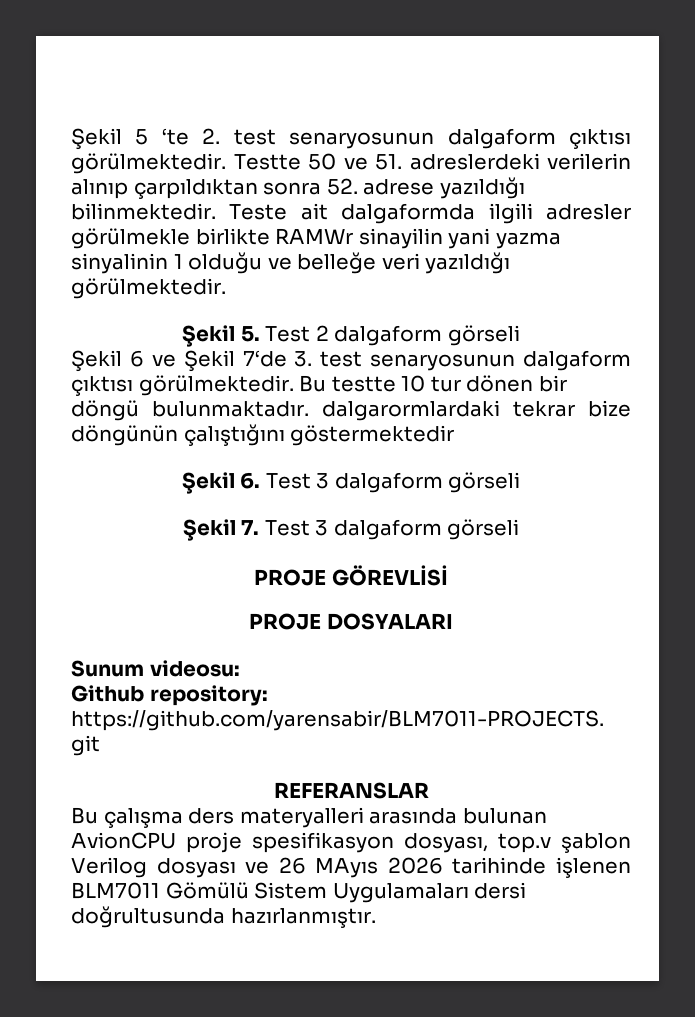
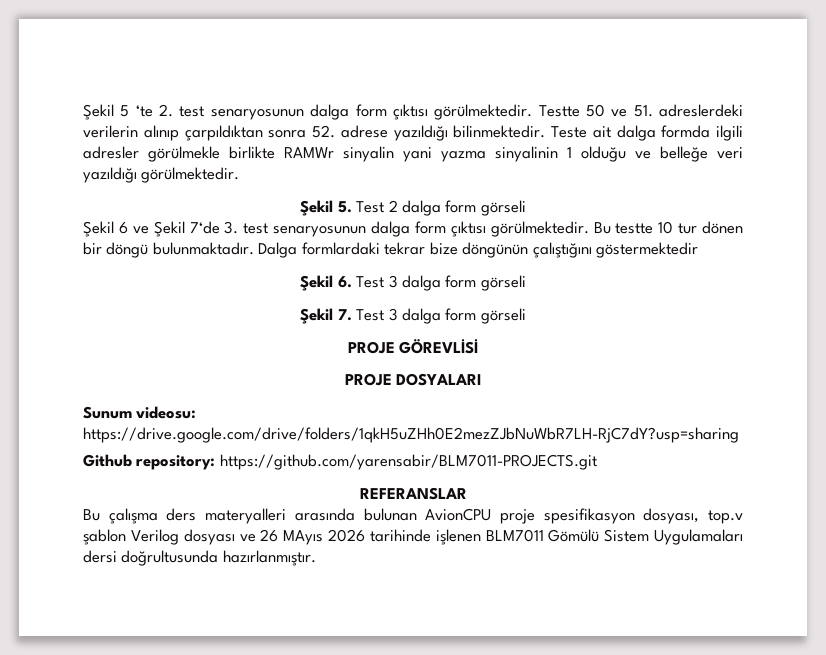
[447,128,556,149] dalgaform -> [310,104,387,120] dalga form
[341,203,476,224] dalgaformda -> [616,125,711,141] dalga formda
[358,228,443,249] sinayilin -> [343,146,394,162] sinyalin
[334,325,443,346] dalgaform -> [401,200,477,216] dalga form
[523,350,631,371] dalgaform -> [371,221,446,237] dalga form
[322,400,500,421] dalgarormlardaki -> [258,242,380,258] Dalga formlardaki
[334,472,443,493] dalgaform -> [401,275,477,291] dalga form
[333,519,442,540] dalgaform -> [401,308,477,324] dalga form
(240, 668) none -> [83,427,739,443] https://drive.google.com/drive/folders/1qkH5uZHh0E2mezZJbNuWbR7LH-RjC7dY?usp=sharing

